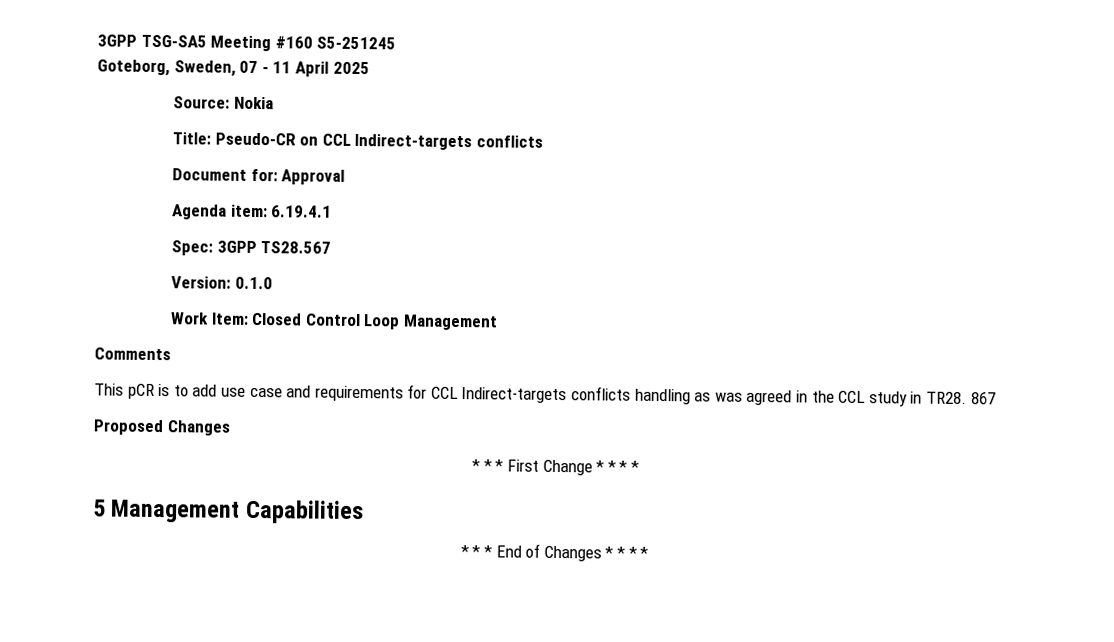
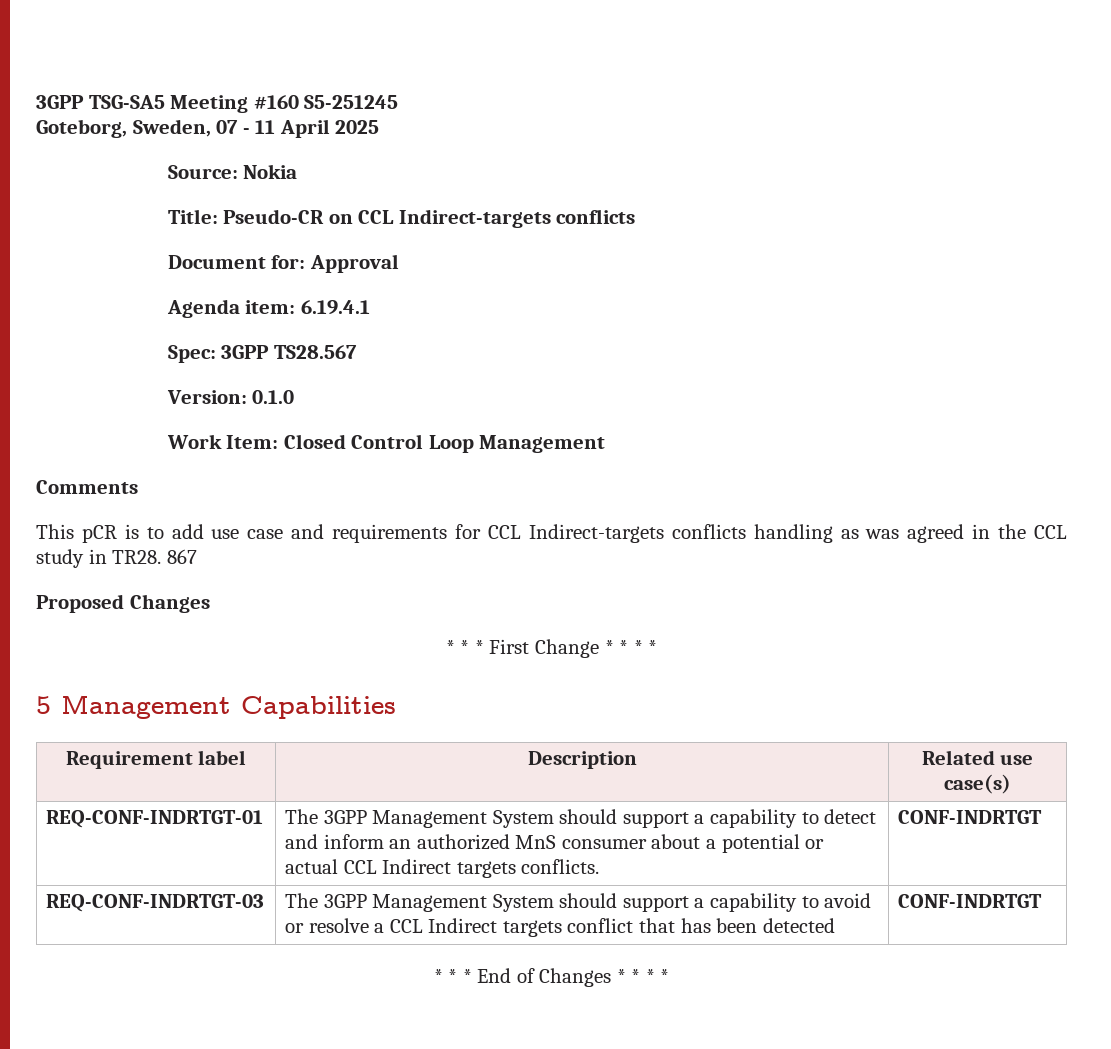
(364, 512) none -> [65,750,247,769] [527,751,637,769] [921,750,1034,765] [944,774,1011,794] [46,810,264,828] [285,809,877,828] [285,834,825,853] [285,859,600,878] [898,810,1043,824] [46,894,265,912] [285,893,872,912] [285,918,835,937] [898,894,1043,908] // Requirement label | Description | Related use case(s) // REQ-CONF-INDRTGT-01 | The 3GPP Management System should support a capability to detect and inform an authorized MnS consumer about a potential or actual CCL Indirect targets conflicts. | CONF-INDRTGT // REQ-CONF-INDRTGT-03 | The 3GPP Management System should support a capability to avoid or resolve a CCL Indirect targets conflict that has been detected | CONF-INDRTGT

